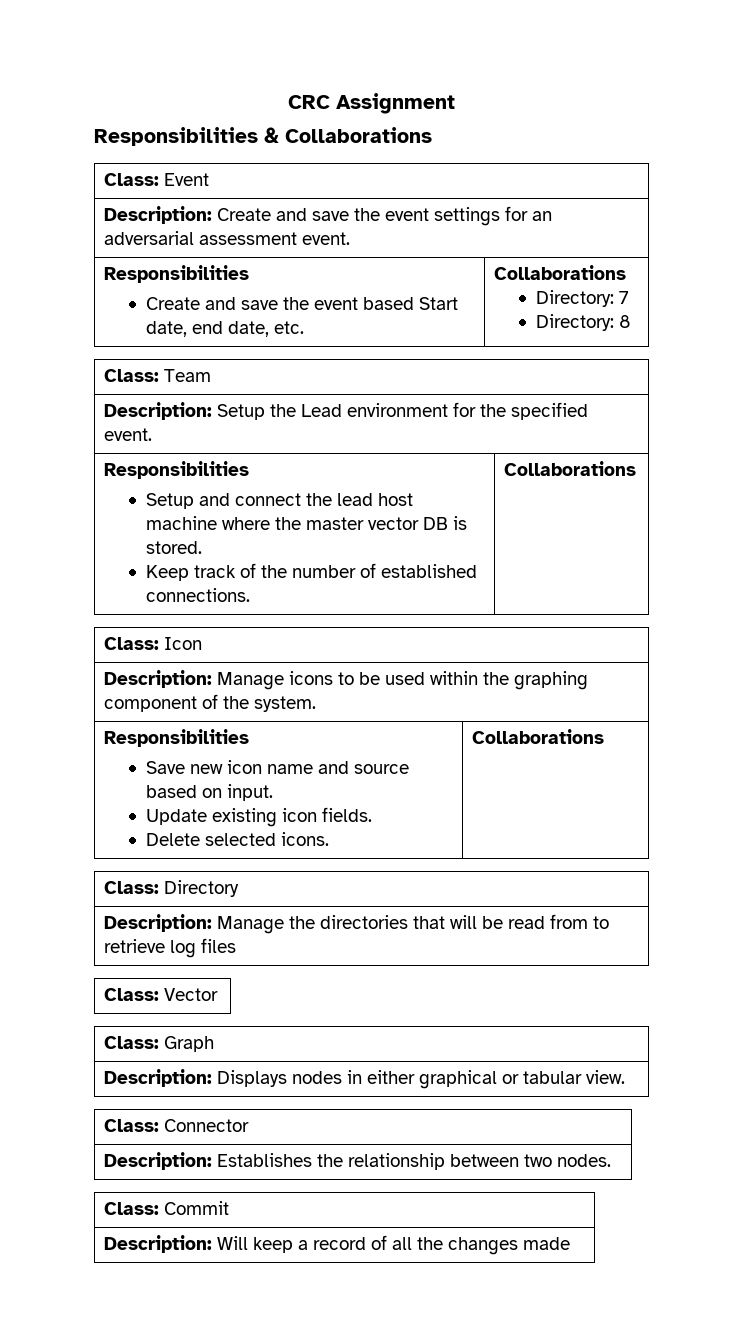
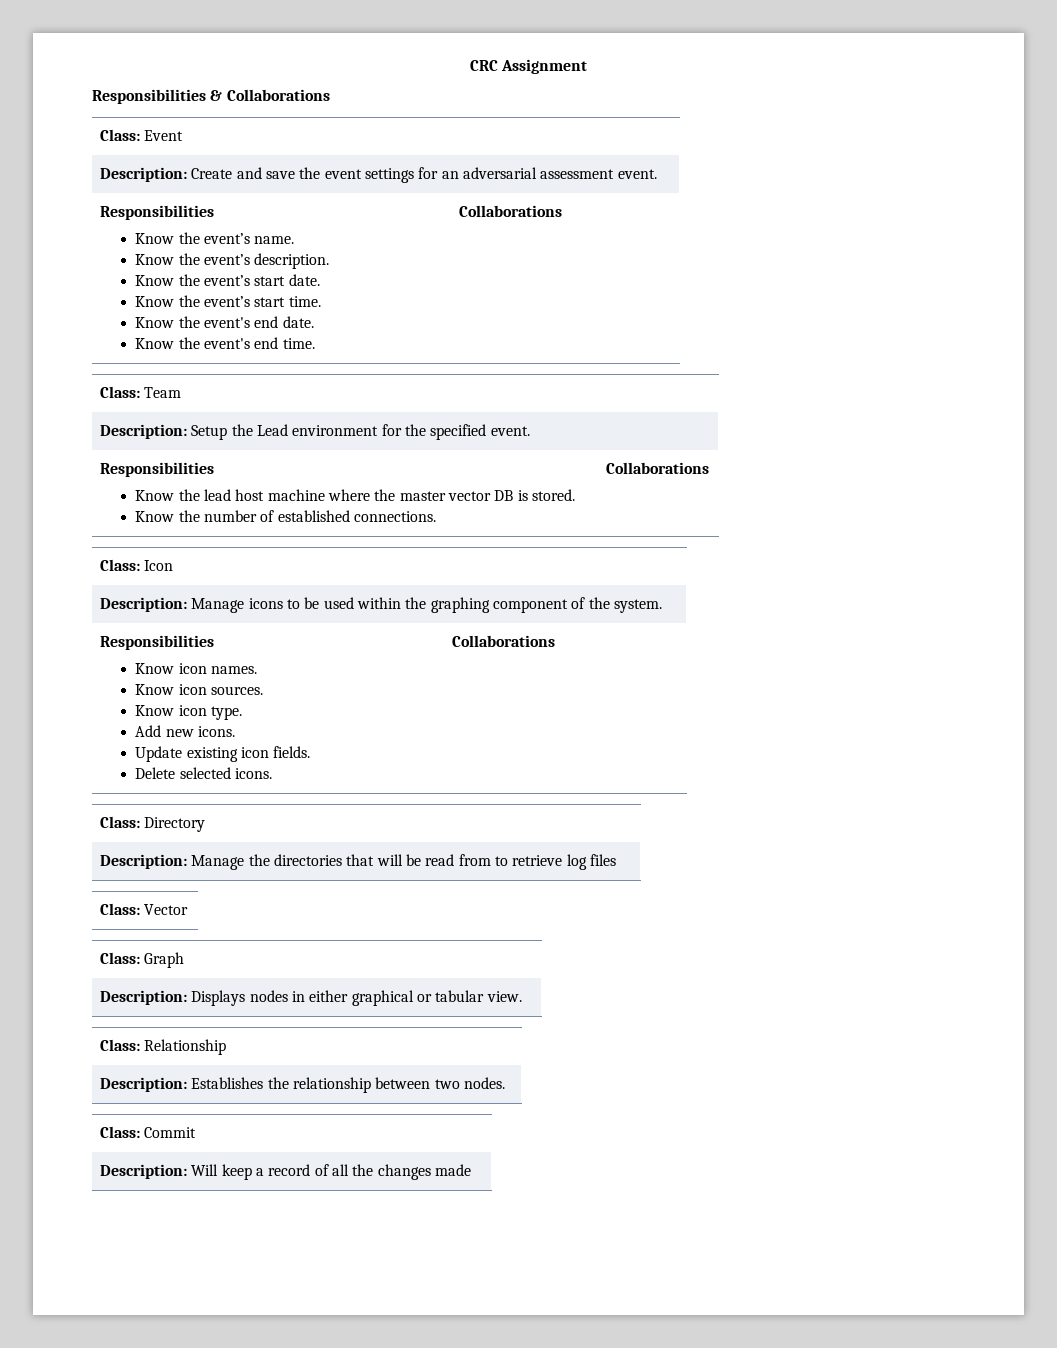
[145,297,458,310] [145,321,304,337] [494,265,627,280] [535,290,629,307] [535,314,631,331] Create and save the event based Start date, end date, etc. | Collaborations // Directory: 7 // Directory: 8 -> [135,232,295,244] [135,253,330,269] [135,274,320,286] [135,295,321,307] [135,316,314,328] [135,337,315,349] [459,205,563,217] Know the event’s name. // Know the event’s description. // Know the event’s start date. // Know the event’s start time. // Know the event's end date. // Know the event's end time. | Collaborations
[145,493,301,509] Setup and connect -> [135,490,175,501] Know
[145,563,256,581] Keep track of -> [135,511,175,522] Know
[145,760,409,774] [145,784,273,801] Save new icon name and source based on input. -> [135,663,258,674] [135,684,264,695] [135,705,243,720] [135,725,236,737] Know icon names. // Know icon sources. // Know icon type. // Add new icons.
[164,1119,250,1132] Connector -> [144,1039,227,1055] Relationship

